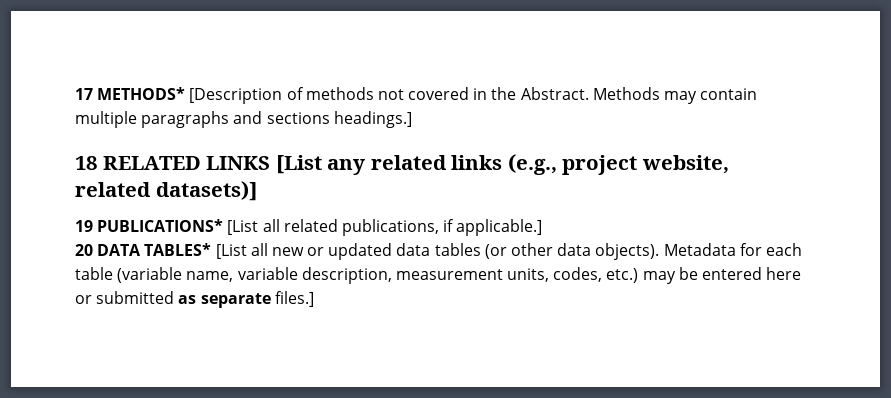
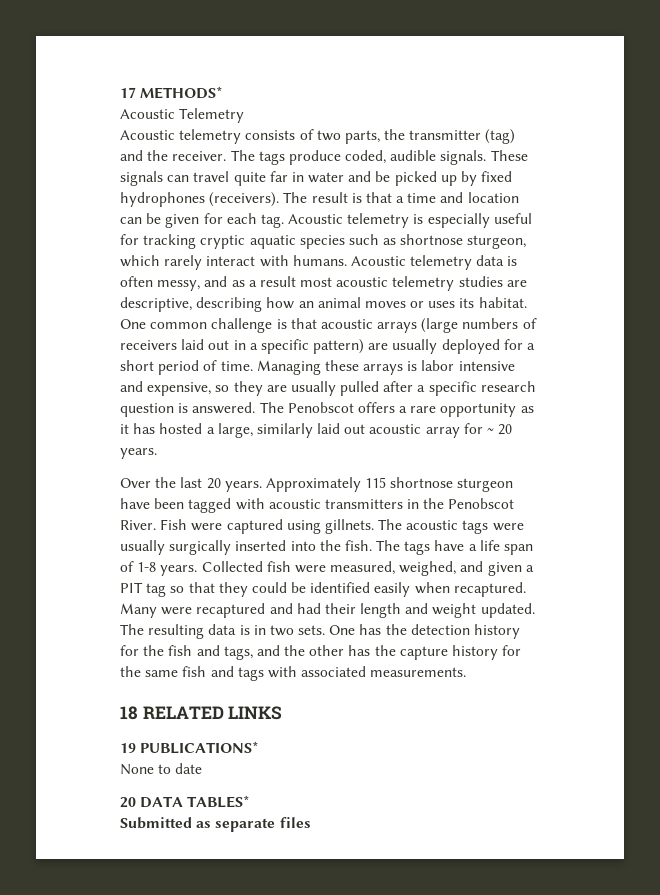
[189,87,758,104] [75,111,412,128] [75,154,729,175] [75,181,257,201] [75,219,543,236] [75,243,802,260] [75,267,802,284] [75,291,175,304] [Description of methods not covered in the Abstract. Methods may contain multiple paragraphs and sections headings.] // 18 RELATED LINKS [List any related links (e.g., project website, related datasets)] // 19 PUBLICATIONS* [List all related publications, if applicable.] // 20 DATA TABLES* [List all new or updated data tables (or other data objects). Metadata for each table (variable name, variable description, measurement units, codes, etc.) may be entered here or submitted -> [120,108,245,123] [120,129,516,144] [120,150,528,165] [120,171,513,186] [120,192,519,207] [120,213,532,228] [120,234,527,249] [120,255,518,270] [120,276,527,291] [120,297,527,312] [120,318,537,333] [120,339,536,354] [120,360,515,375] [120,381,536,396] [120,402,534,417] [120,423,513,438] [120,448,157,459] [120,477,514,492] [120,498,515,513] [120,519,524,534] [120,540,534,555] [120,561,534,576] [120,582,526,597] [120,603,535,618] [120,624,521,639] [120,645,522,660] [120,666,467,681] [120,706,283,720] [120,741,260,754] [120,763,203,775] [120,795,251,808] [120,817,192,829] // Acoustic Telemetry // Acoustic telemetry consists of two parts, the transmitter (tag) and the receiver. The tags produce coded, audible signals. These signals can travel quite far in water and be picked up by fixed hydrophones (receivers). The result is that a time and location can be given for each tag. Acoustic telemetry is especially useful for tracking cryptic aquatic species such as shortnose sturgeon, which rarely interact with humans. Acoustic telemetry data is often messy, and as a result most acoustic telemetry studies are descriptive, describing how an animal moves or uses its habitat. One common challenge is that acoustic arrays (large numbers of receivers laid out in a specific pattern) are usually deployed for a short period of time. Managing these arrays is labor intensive and expensive, so they are usually pulled after a specific research question is answered. The Penobscot offers a rare opportunity as it has hosted a large, similarly laid out acoustic array for ~ 20 years. // Over the last 20 years. Approximately 115 shortnose sturgeon have been tagged with acoustic transmitters in the Penobscot River. Fish were captured using gillnets. The acoustic tags were usually surgically inserted into the fish. The tags have a life span of 1-8 years. Collected fish were measured, weighed, and given a PIT tag so that they could be identified easily when recaptured. Many were recaptured and had their length and weight updated. The resulting data is in two sets. One has the detection history for the fish and tags, and the other has the capture history for the same fish and tags with associated measurements. // 18 RELATED LINKS // 19 PUBLICATIONS* // None to date // 20 DATA TABLES* // Submitted
[274,291,314,307] files.] -> [279,817,311,828] files

